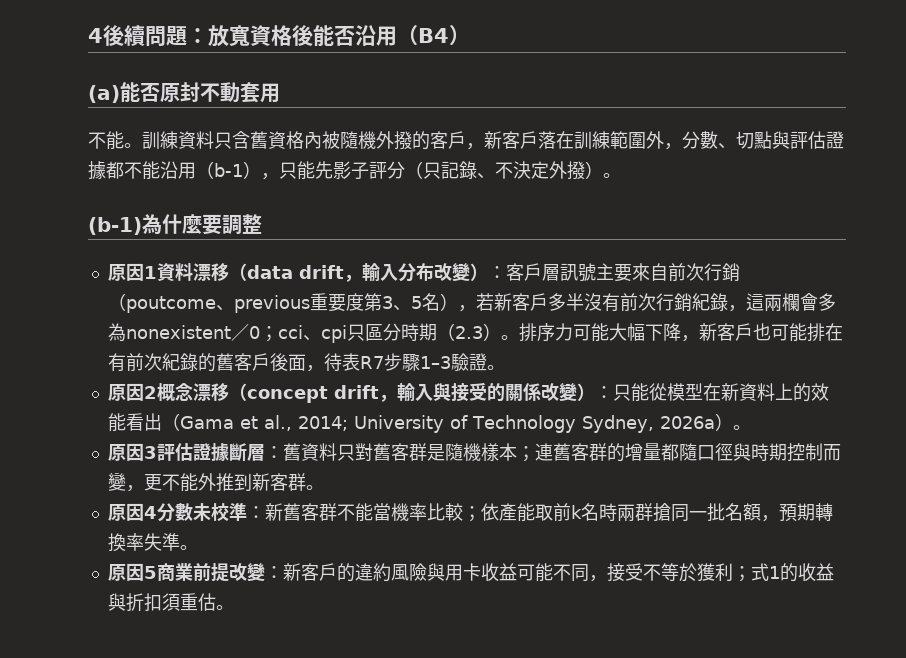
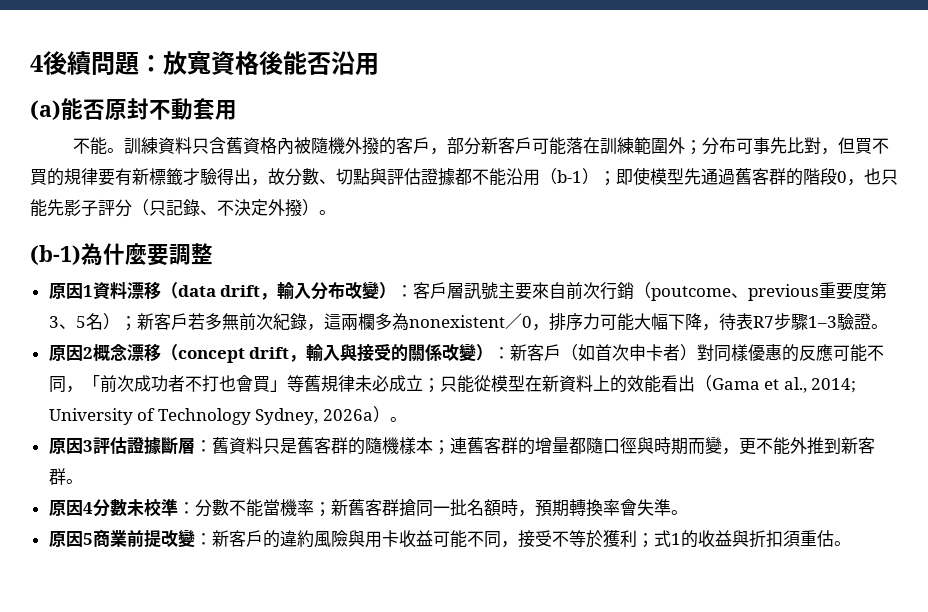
[397,25,470,46] （B4） -> (379, 64) none
[484,131,682,150] 新客戶落在訓練範圍外， -> [447,137,890,155] [30,168,285,186] 部分新客戶可能落在訓練範圍外；分布可事先比對，但買不買的規律要有新標籤才驗得出，故
[261,173,279,180] ， -> [599,167,881,186] ；即使模型先通過舊客群的階段0，也
[457,293,692,312] ，若新客戶多半沒有前次行銷 -> [119,313,273,331] ；新客戶若多無前次
[799,293,818,311] 會 -> (375, 321) none
[259,323,519,343] ；cci、cpi只區分時期（2.3）。 -> [531,324,549,331] ，
[698,323,843,342] [107,353,324,372] 新客戶也可能排在有前次紀錄的舊客戶後面， -> (719, 327) none
(613, 392) none -> [510,344,885,362] [48,375,440,393] 新客戶（如首次申卡者）對同樣優惠的反應可能不同，「前次成功者不打也會買」等舊規律未必成立；
[354,443,445,461] 對舊客群是 -> [279,437,365,455] 是舊客群的
[786,443,823,462] 控制 -> (688, 446) none
[264,503,337,521] 新舊客群 -> [194,499,229,517] 分數
[426,503,635,522] 比較；依產能取前k名時兩 -> [313,499,382,517] ；新舊客
(761, 512) none -> [500,499,518,516] 時
(144, 542) none -> [619,499,637,516] 會

